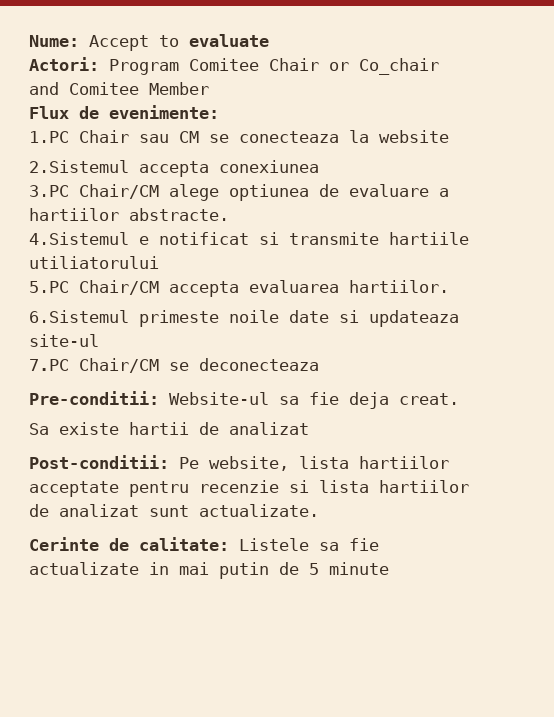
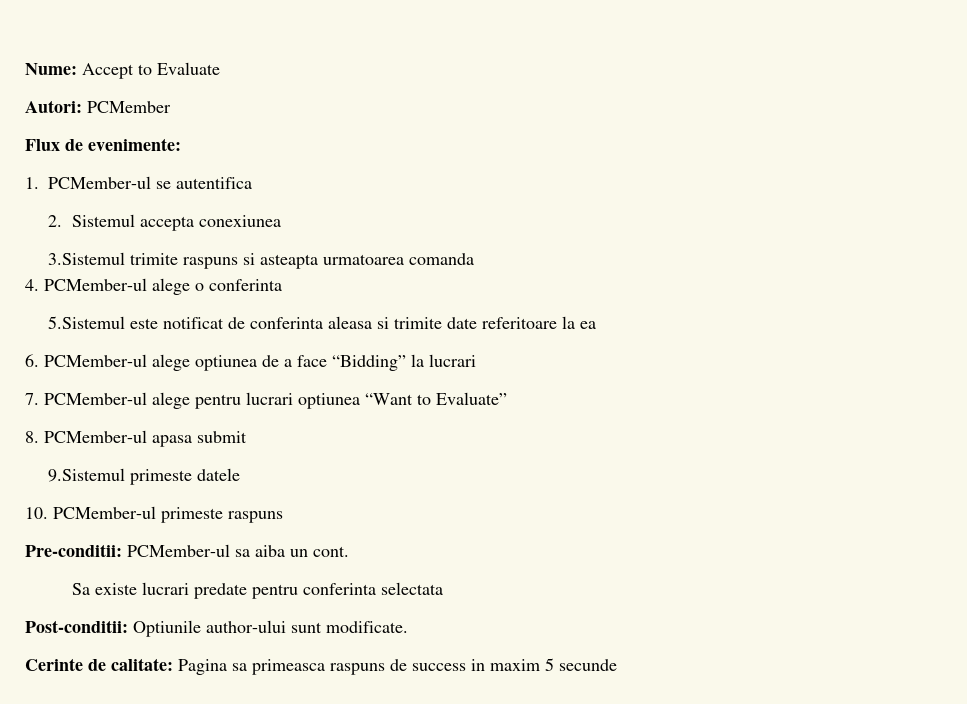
[189,34,269,47] [29,57,439,75] [29,82,209,95] [29,105,219,119] [29,130,449,143] [29,160,319,177] [29,184,449,201] [29,208,229,221] [29,232,469,245] [29,256,159,269] [29,280,449,297] [29,310,459,327] [29,334,99,347] [29,358,319,373] [29,391,459,409] [29,422,309,435] [29,455,449,471] [29,480,469,497] [29,504,319,517] [29,537,379,551] [29,562,389,579] evaluate // Actori: Program Comitee Chair or Co_chair and Comitee Member // Flux de evenimente: // 1.PC Chair sau CM se conecteaza la website // 2.Sistemul accepta conexiunea // 3.PC Chair/CM alege optiunea de evaluare a hartiilor abstracte. // 4.Sistemul e notificat si transmite hartiile utiliatorului // 5.PC Chair/CM accepta evaluarea hartiilor. // 6.Sistemul primeste noile date si updateaza site-ul // 7.PC Chair/CM se deconecteaza // Pre-conditii: Website-ul sa fie deja creat. // Sa existe hartii de analizat // Post-conditii: Pe website, lista hartiilor acceptate pentru recenzie si lista hartiilor de analizat sunt actualizate. // Cerinte de calitate: Listele sa fie actualizate in mai putin de 5 minute -> [157,62,220,75] [25,100,171,113] [25,138,181,151] [25,176,253,189] [48,214,281,231] [48,252,475,269] [25,278,282,295] [48,316,597,329] [25,354,476,371] [25,392,507,409] [25,430,247,447] [48,468,241,485] [25,506,283,523] [25,544,349,557] [71,582,443,599] [25,620,408,637] [25,658,617,675] Evaluate // Autori: PCMember // Flux de evenimente: // 1. PCMember-ul se autentifica // 2. Sistemul accepta conexiunea // 3.Sistemul trimite raspuns si asteapta urmatoarea comanda // 4. PCMember-ul alege o conferinta // 5.Sistemul este notificat de conferinta aleasa si trimite date referitoare la ea // 6. PCMember-ul alege optiunea de a face “Bidding” la lucrari // 7. PCMember-ul alege pentru lucrari optiunea “Want to Evaluate” // 8. PCMember-ul apasa submit // 9.Sistemul primeste datele // 10. PCMember-ul primeste raspuns // Pre-conditii: PCMember-ul sa aiba un cont. // Sa existe lucrari predate pentru conferinta selectata // Post-conditii: Optiunile author-ului sunt modificate. // Cerinte de calitate: Pagina sa primeasca raspuns de success in maxim 5 secunde

